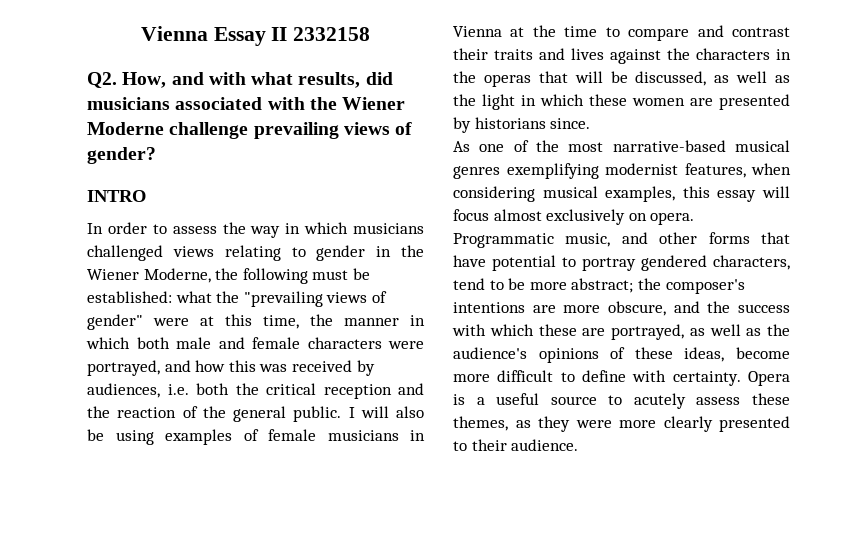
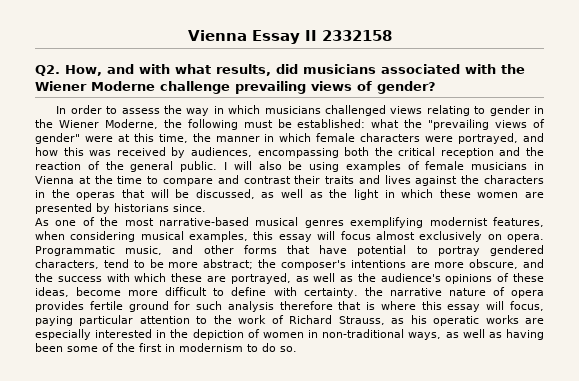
[87,190,146,202] // INTRO -> (436, 87) none
[136,337,245,349] both male and -> (312, 137) none
[167,384,189,395] i.e. -> [257,148,339,158] encompassing
[748,371,790,386] [453,393,790,409] [453,416,790,432] [453,439,579,451] Opera is a useful source to acutely assess these themes, as they were more clearly presented to their audience. -> [364,287,545,298] [35,301,544,312] [35,315,544,326] [35,329,544,340] [35,343,297,352] the narrative nature of opera provides fertile ground for such analysis therefore that is where this essay will focus, paying particular attention to the work of Richard Strauss, as his operatic works are especially interested in the depiction of women in non-traditional ways, as well as having been some of the first in modernism to do so.

